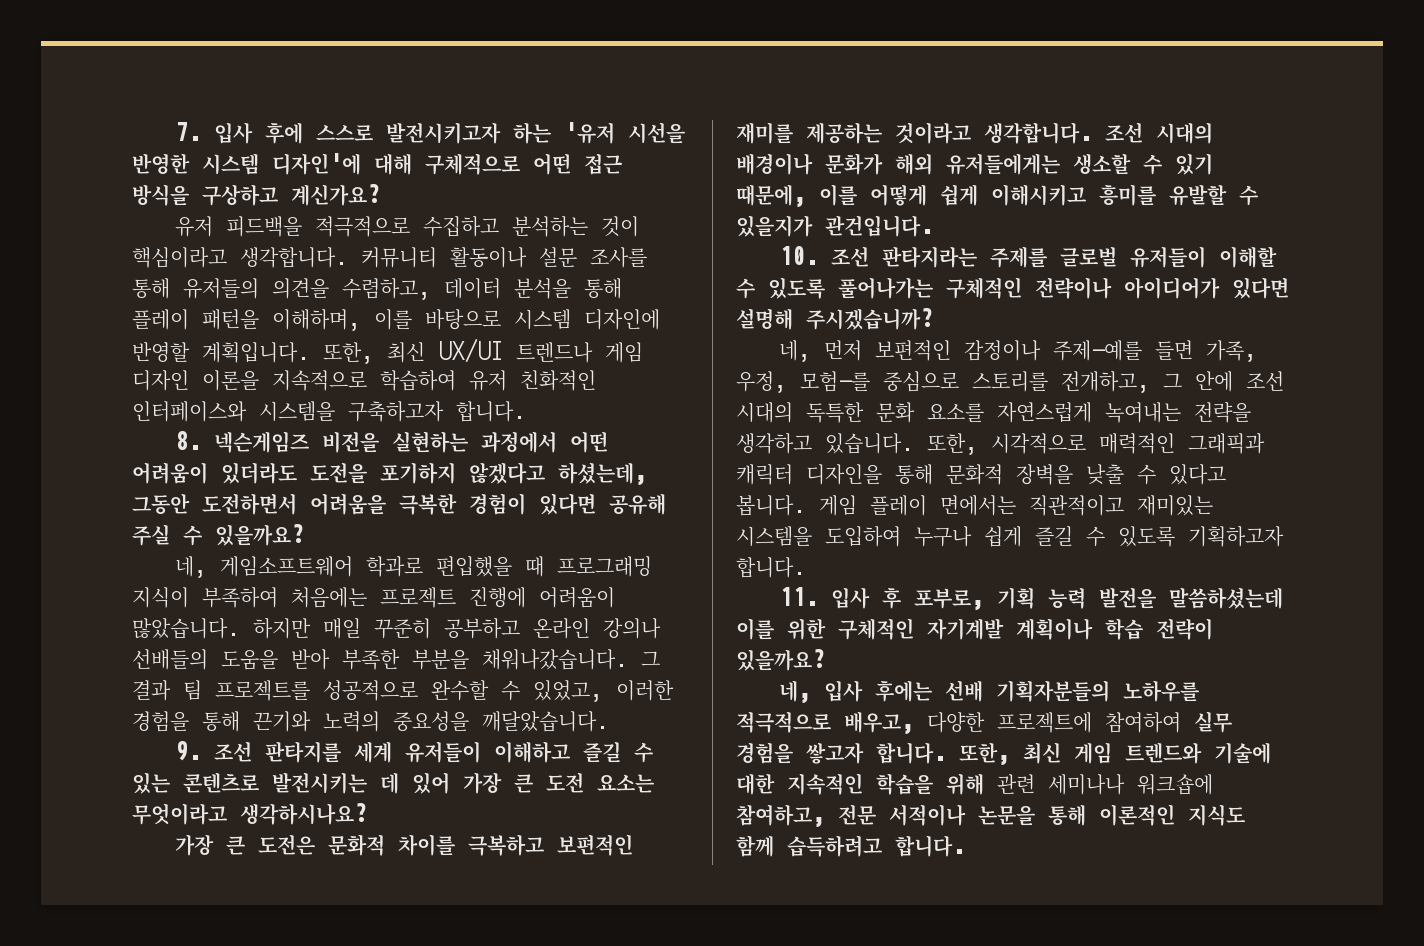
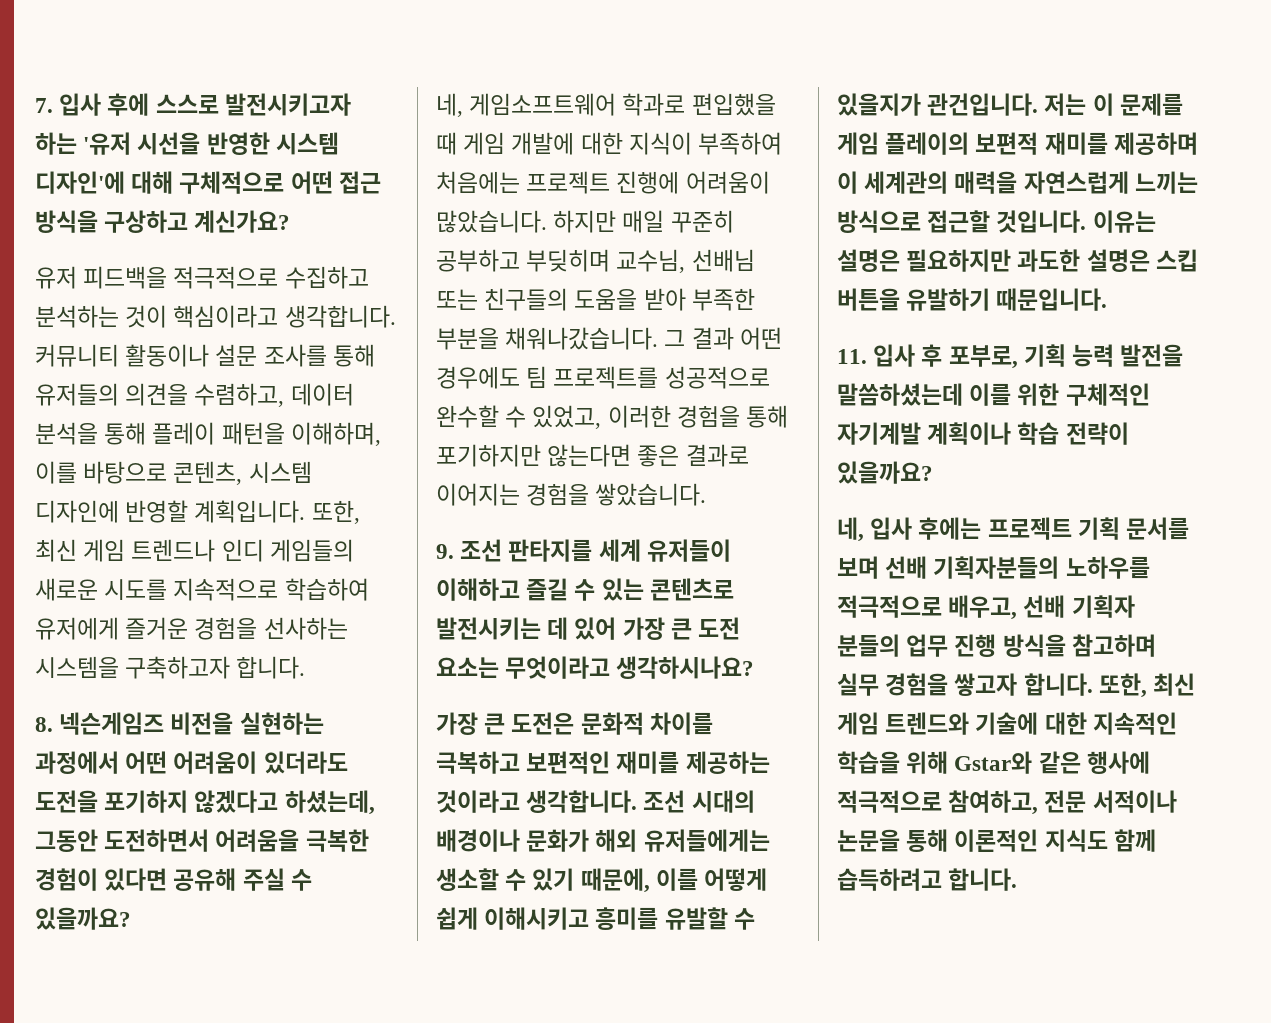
(501, 319) none -> [173,461,243,485] 콘텐츠,
[438,338,643,363] [132,370,596,391] [132,401,247,422] UX/UI 트렌드나 게임 디자인 이론을 지속적으로 학습하여 유저 친화적인 인터페이스와 -> [83,539,354,562] [35,578,369,601] [35,617,348,640] 게임 트렌드나 인디 게임들의 새로운 시도를 지속적으로 학습하여 유저에게 즐거운 경험을 선사하는
[557,556,653,577] 프로그래밍 -> [463,132,623,155] 게임 개발에 대한
[533,618,661,639] [132,649,208,670] 온라인 강의나 선배들의 -> [526,249,755,273] [436,288,569,311] 부딪히며 교수님, 선배님 또는 친구들의
(171, 690) none -> [739,327,782,350] [436,366,520,389] 어떤 경우에도
[253,711,609,732] 끈기와 노력의 중요성을 깨달았습니다. -> [436,444,749,467] [436,483,707,506] 포기하지만 않는다면 좋은 결과로 이어지는 경험을 쌓았습니다.
[779,246,1278,268] [736,277,1289,299] [736,308,933,330] [779,340,1258,362] [736,371,1284,393] [736,402,1251,423] [736,433,1265,455] [736,464,1226,485] [736,495,1213,516] [736,526,1284,547] [736,557,806,578] // 10. 조선 판타지라는 주제를 글로벌 유저들이 이해할 수 있도록 풀어나가는 구체적인 전략이나 아이디어가 있다면 설명해 주시겠습니까? // 네, 먼저 보편적인 감정이나 주제—예를 들면 가족, 우정, 모험—를 중심으로 스토리를 전개하고, 그 안에 조선 시대의 독특한 문화 요소를 자연스럽게 녹여내는 전략을 생각하고 있습니다. 또한, 시각적으로 매력적인 그래픽과 캐릭터 디자인을 통해 문화적 장벽을 낮출 수 있다고 봅니다. 게임 플레이 면에서는 직관적이고 재미있는 시스템을 도입하여 누구나 쉽게 즐길 수 있도록 기획하고자 합니다. -> [1044,93,1183,116] [837,132,1198,155] [837,171,1198,194] [837,210,1156,233] [837,249,1198,272] [837,288,1108,311] 저는 이 문제를 게임 플레이의 보편적 재미를 제공하며 이 세계관의 매력을 자연스럽게 느끼는 방식으로 접근할 것입니다. 이유는 설명은 필요하지만 과도한 설명은 스킵 버튼을 유발하기 때문입니다.
(933, 691) none -> [987,517,1190,540] [837,556,879,579] 프로젝트 기획 문서를 보며
[927,712,1181,733] 다양한 프로젝트에 참여하여 -> [1023,595,1135,618] [837,634,1156,657] 선배 기획자 분들의 업무 진행 방식을 참고하며
[997,774,1213,795] 관련 세미나나 워크숍에 -> [954,751,1150,774] [837,790,942,813] Gstar와 같은 행사에 적극적으로

